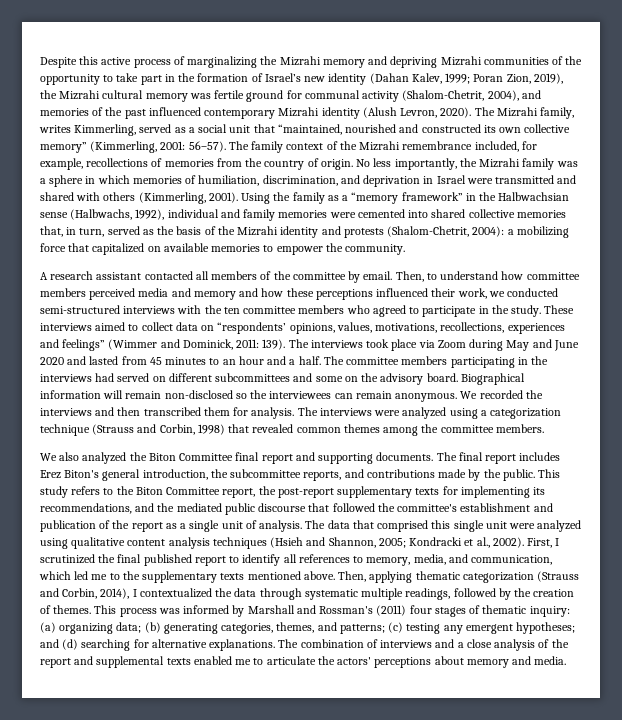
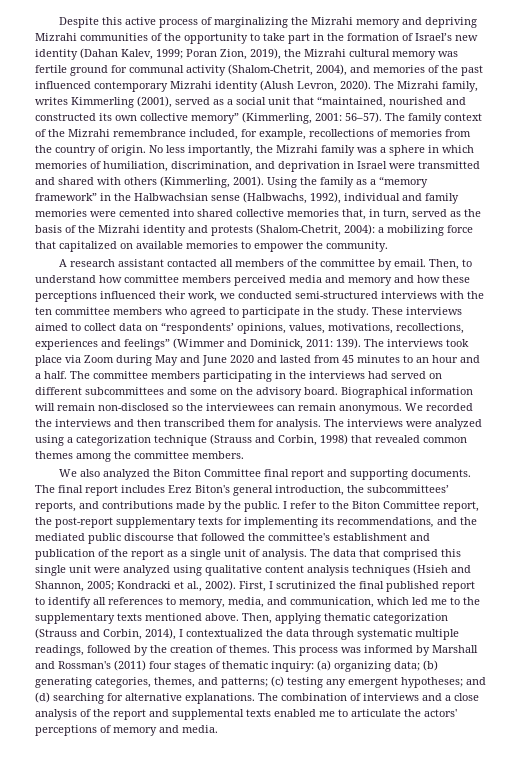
[74,124,137,136] Kimmerling, -> [71,96,172,108] Kimmerling (2001),
[230,469,302,478] subcommittee -> [367,485,449,493] subcommittees’
[538,469,561,478] [40,486,101,498] This study refers -> [283,501,317,509] I refer
[434,656,464,665] about -> [100,725,111,733] of

